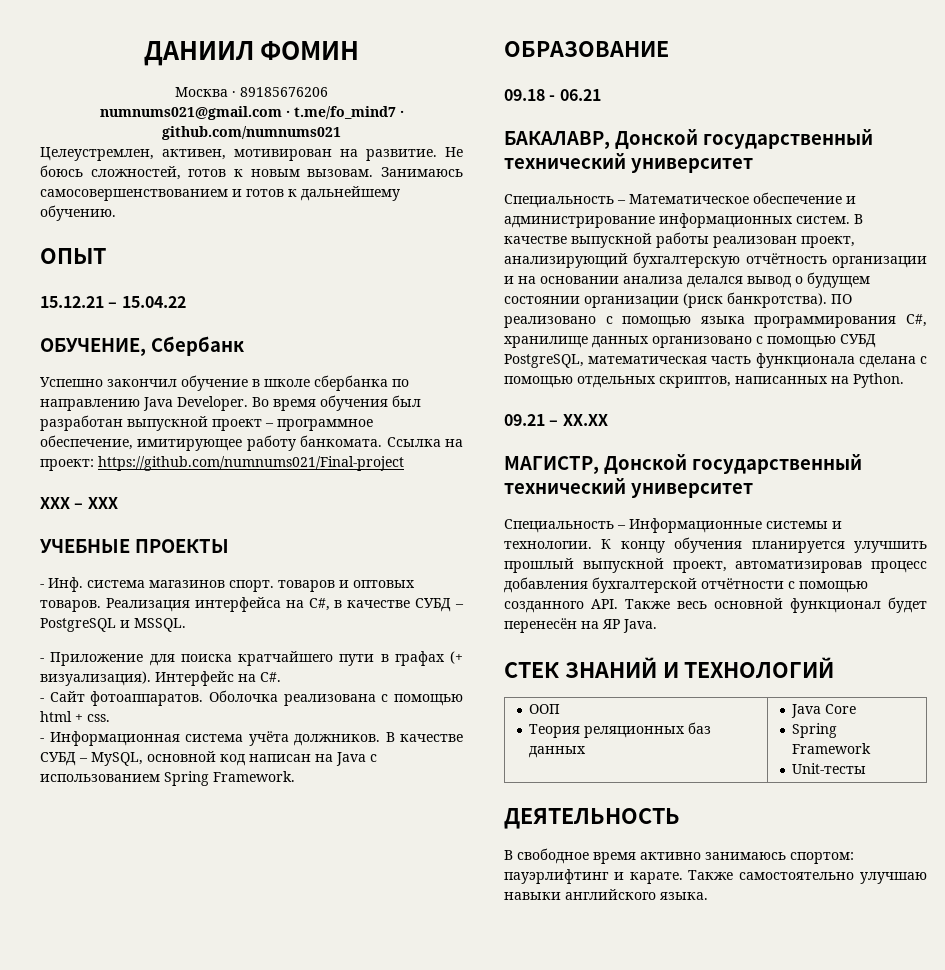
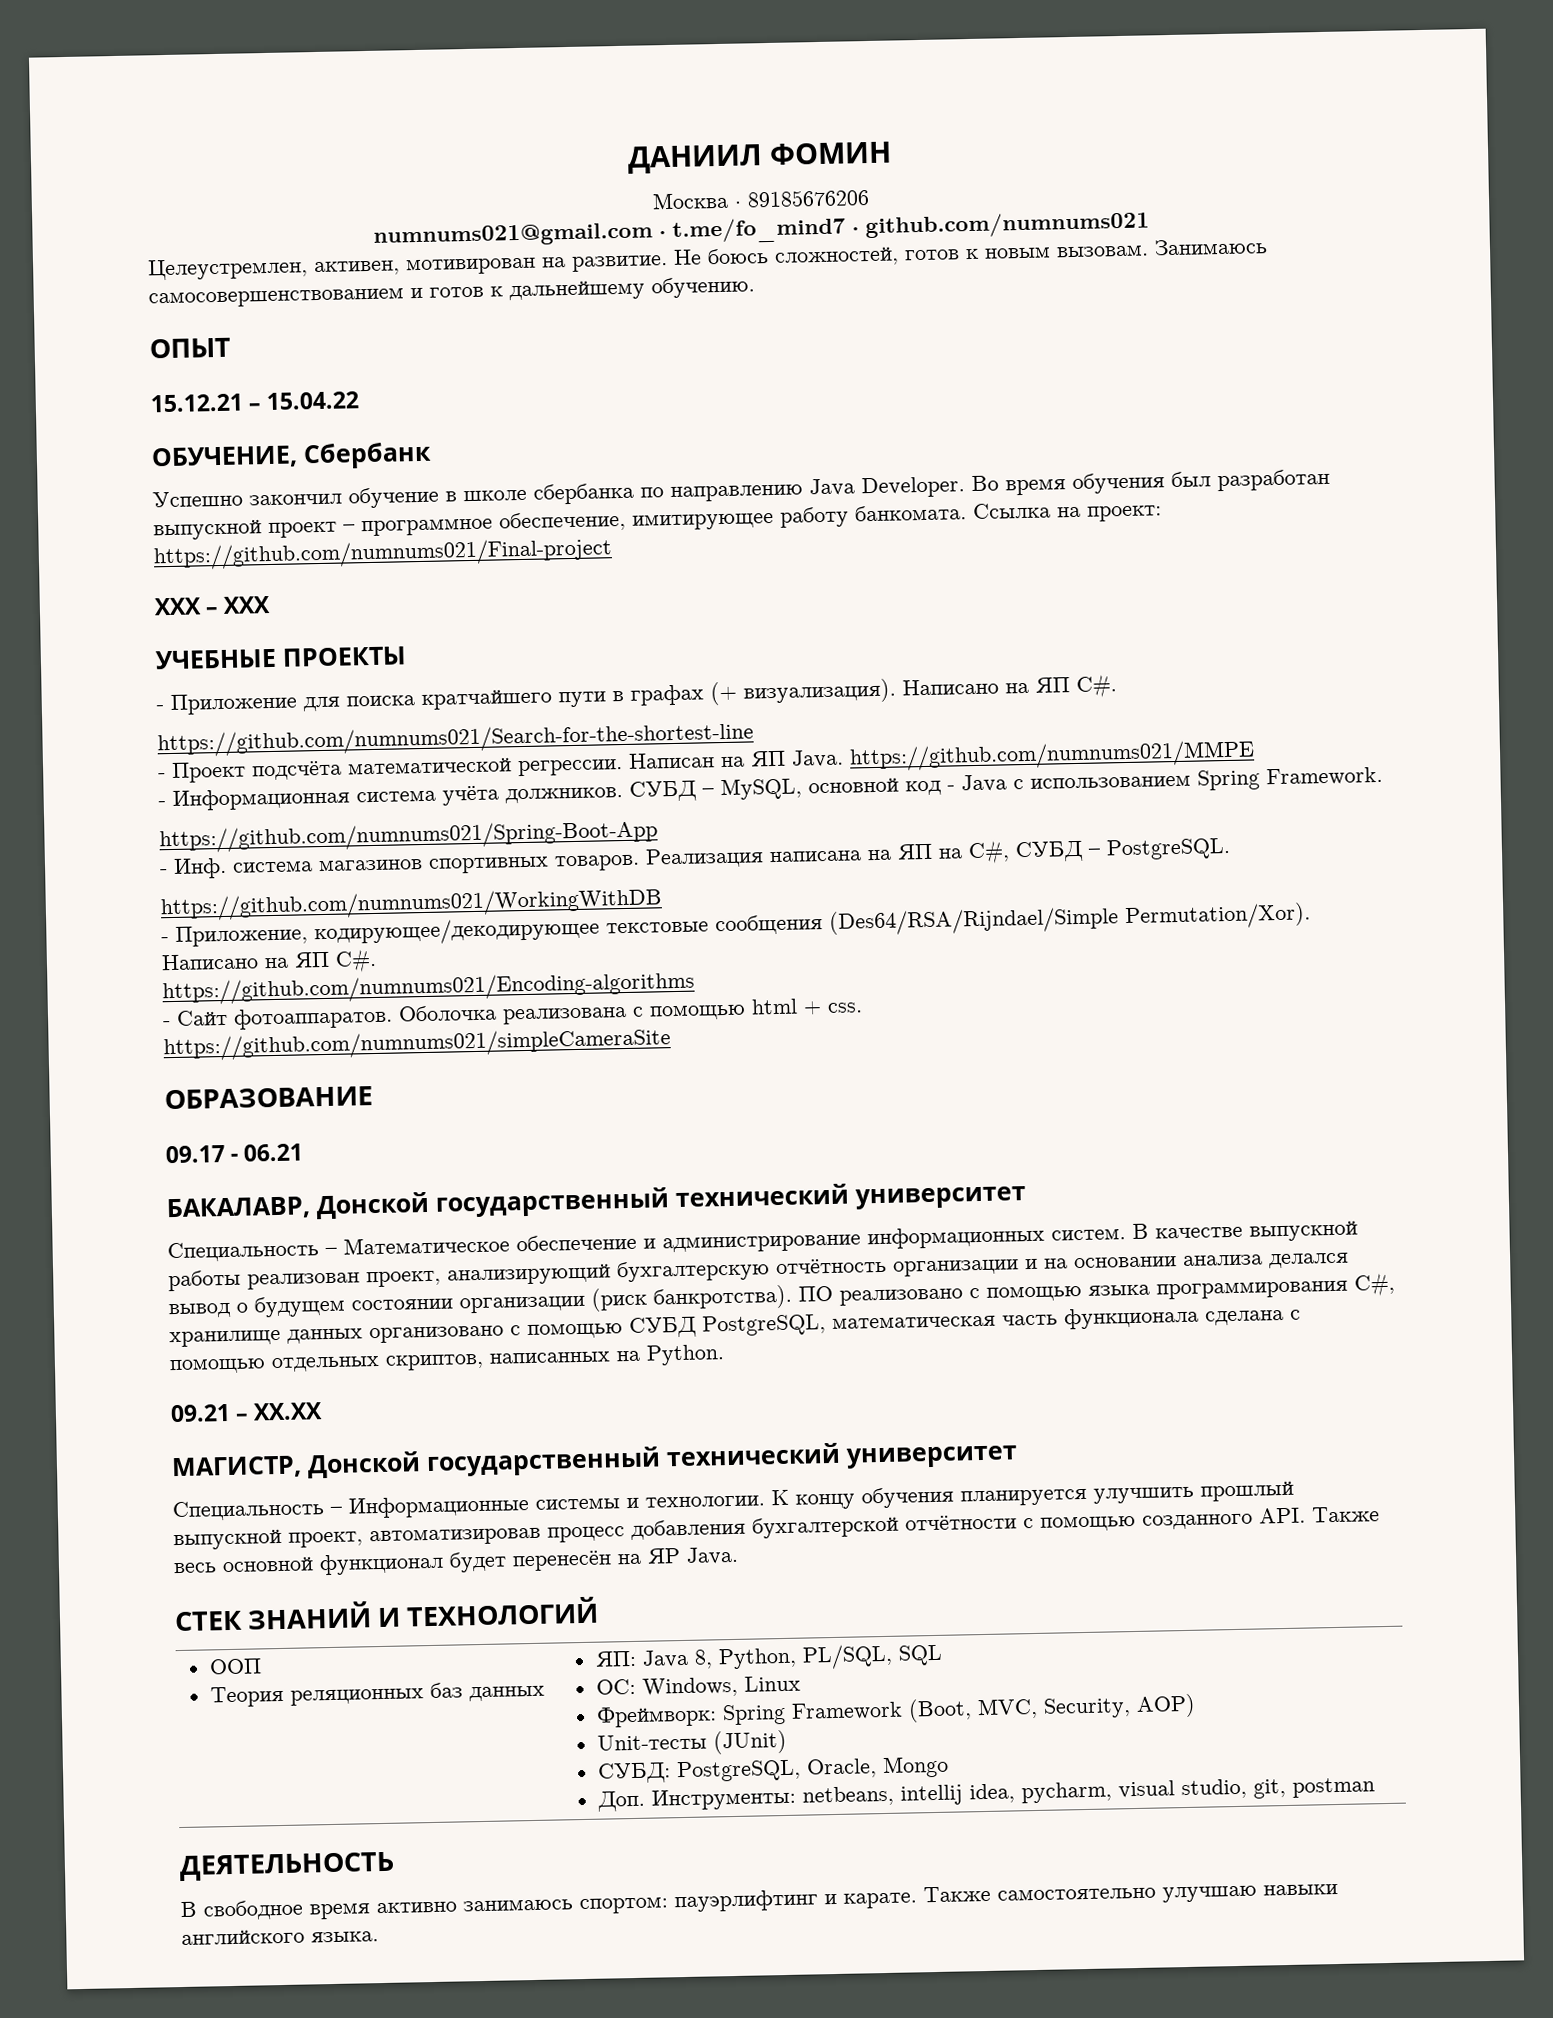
[40,577,415,592] [40,597,464,612] [40,618,186,632] // - Инф. система магазинов спорт. товаров и оптовых товаров. Реализация интерфейса на C#, в качестве СУБД – PostgreSQL и MSSQL. -> (407, 656) none
[155,671,281,686] Интерфейс на C#. -> [902,674,1117,698] [157,721,754,758] [158,739,1255,783] [158,766,1383,811] [159,819,658,854] [160,837,1231,879] [160,887,663,922] [161,902,1311,947] [161,948,377,973] [162,970,695,1006] Написано на ЯП C#. // https://github.com/numnums021/Search-for-the-shortest-line // - Проект подсчёта математической регрессии. Написан на ЯП Java. https://github.com/numnums021/MMPE // - Информационная система учёта должников. СУБД – MySQL, основной код - Java с использованием Spring Framework. // https://github.com/numnums021/Spring-Boot-App // - Инф. система магазинов спортивных товаров. Реализация написана на ЯП на C#, СУБД – PostgreSQL. // https://github.com/numnums021/WorkingWithDB // - Приложение, кодирующее/декодирующее текстовые сообщения (Des64/RSA/Rijndael/Simple Permutation/Xor). Написано на ЯП C#. // https://github.com/numnums021/Encoding-algorithms
[40,731,463,746] [40,751,377,766] [40,771,295,786] - Информационная система учёта должников. В качестве СУБД – MySQL, основной код написан на Java с использованием Spring Framework. -> [163,1027,671,1062] https://github.com/numnums021/simpleCameraSite
[504,89,545,101] 09.18 -> [165,1145,225,1164] 09.17
[791,704,857,718] [792,723,838,738] [792,743,872,754] [792,763,867,774] Java Core // Spring Framework // Unit-тесты -> [594,1643,943,1670] [595,1675,801,1698] [595,1693,1196,1728] [596,1729,787,1755] [596,1755,949,1784] [596,1777,1375,1812] ЯП: Java 8, Python, PL/SQL, SQL // ОС: Windows, Linux // Фреймворк: Spring Framework (Boot, MVC, Security, AOP) // Unit-тесты (JUnit) // СУБД: PostgreSQL, Oracle, Mongo // Доп. Инструменты: netbeans, intellij idea, pycharm, visual studio, git, postman

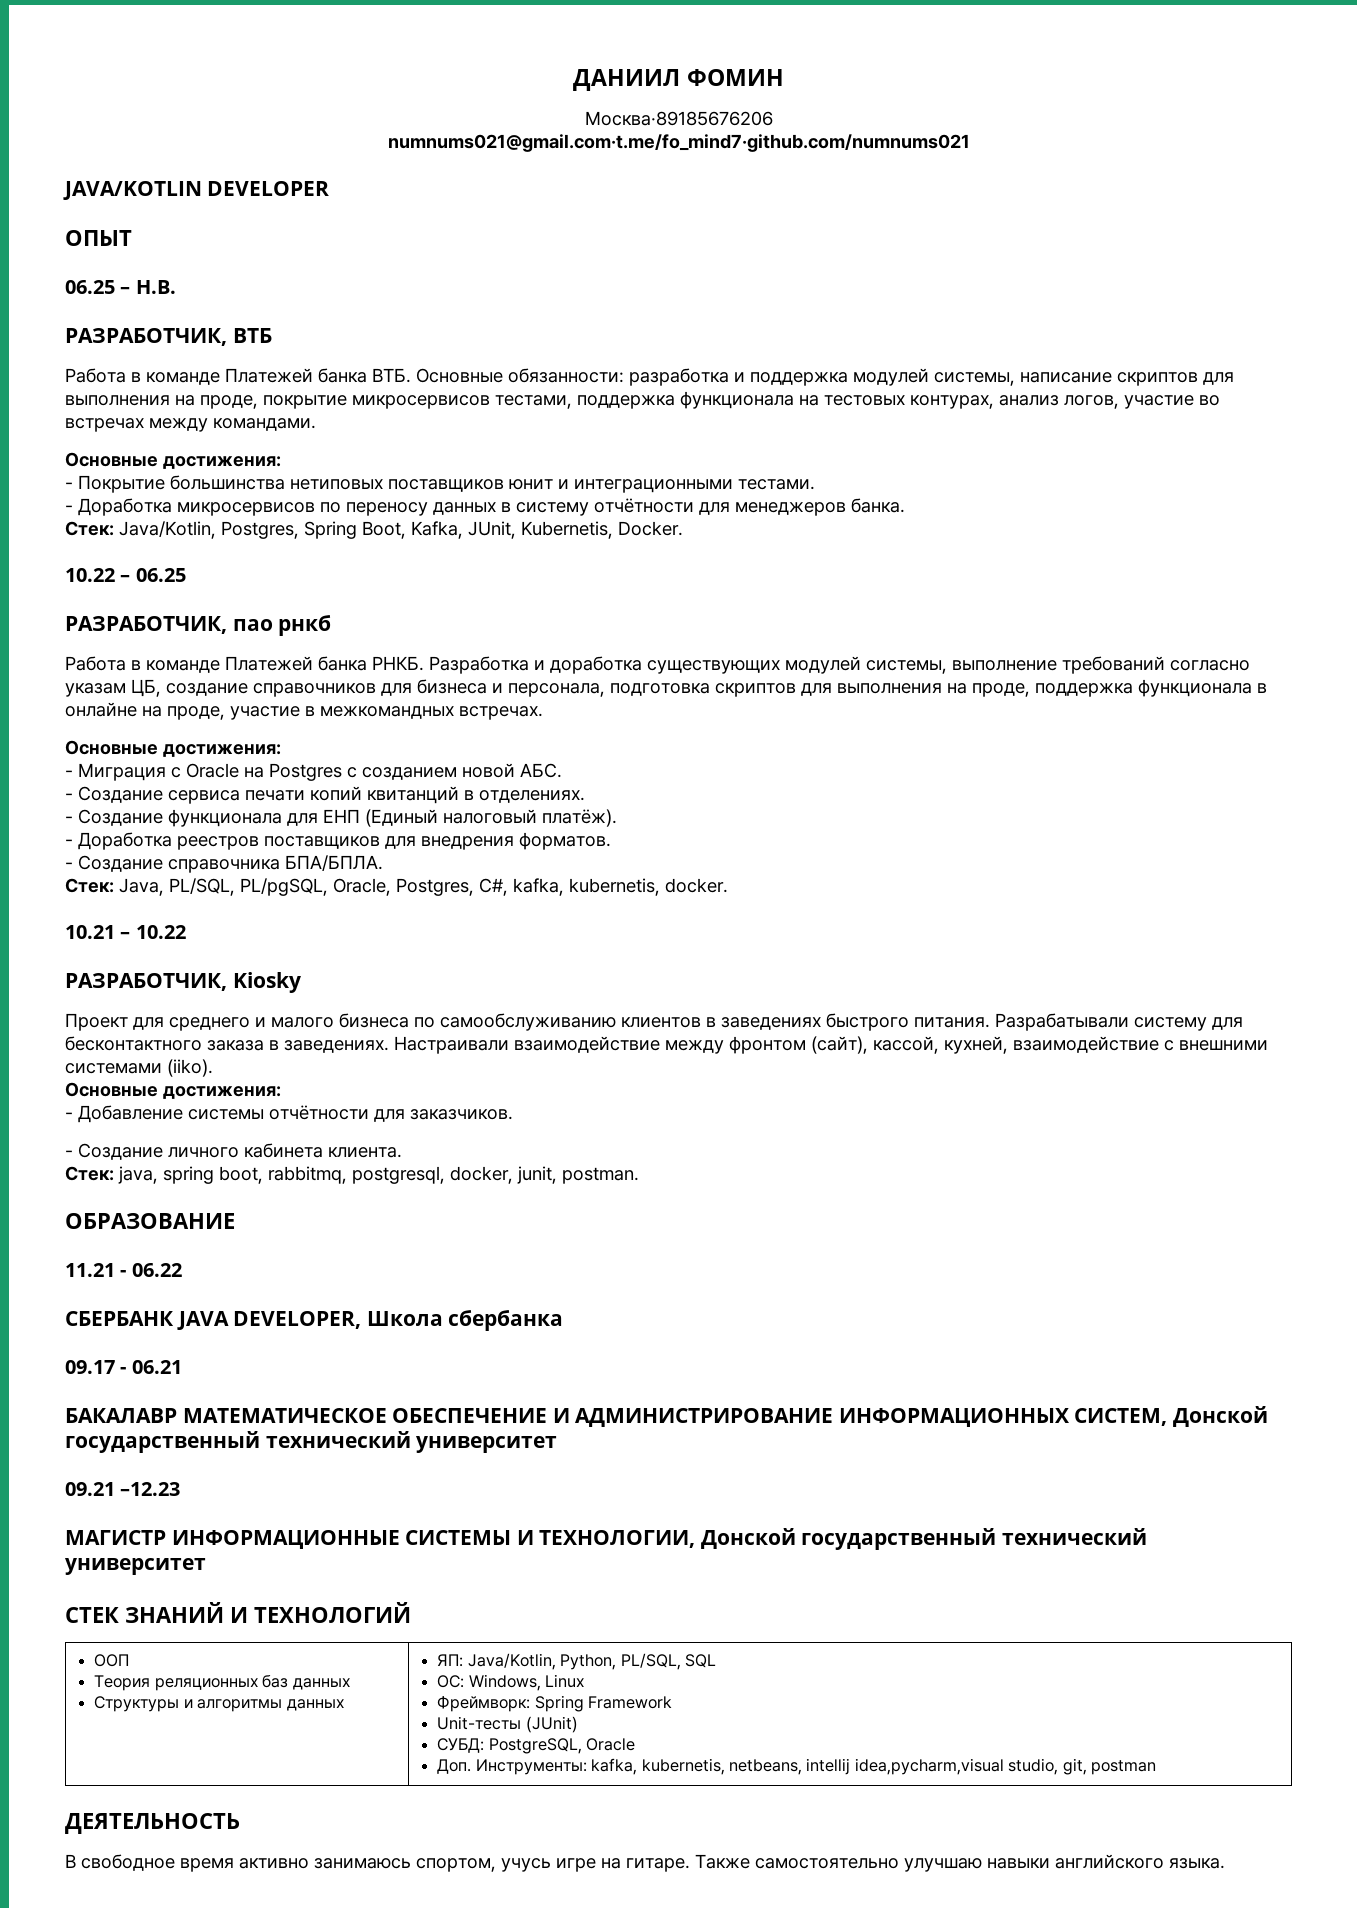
[651,189,870,210] [372,210,1150,248] [147,238,1268,281] [148,276,755,309] [149,337,231,359] [150,391,360,413] [151,441,432,470] [152,468,1330,509] [153,502,1162,541] [153,537,613,571] [154,595,272,616] [155,646,407,670] [156,674,1117,715] [157,721,754,758] [158,739,1255,783] [158,766,1383,811] [159,819,658,854] [160,837,1231,879] [160,887,663,922] [161,902,1311,947] [161,948,377,973] [162,970,695,1006] [163,998,863,1030] [163,1027,671,1062] [164,1086,373,1110] [165,1143,304,1164] [166,1183,1026,1221] [167,1220,1358,1263] [168,1252,1349,1292] [168,1272,1395,1319] [169,1306,1301,1348] [169,1344,725,1375] [170,1402,324,1423] [171,1442,1018,1480] [172,1480,1294,1522] [173,1506,1380,1551] [173,1546,739,1576] Москва · 89185676206 // numnums021@gmail.com · t.me/fo_mind7 · github.com/numnums021 // Целеустремлен, активен, мотивирован на развитие. Не боюсь сложностей, готов к новым вызовам. Занимаюсь самосовершенствованием и готов к дальнейшему обучению. // ОПЫТ // 15.12.21 – 15.04.22 // ОБУЧЕНИЕ, Сбербанк // Успешно закончил обучение в школе сбербанка по направлению Java Developer. Во время обучения был разработан выпускной проект – программное обеспечение, имитирующее работу банкомата. Ссылка на проект: https://github.com/numnums021/Final-project // XXX – XXX // УЧЕБНЫЕ ПРОЕКТЫ // - Приложение для поиска кратчайшего пути в графах (+ визуализация). Написано на ЯП C#. // https://github.com/numnums021/Search-for-the-shortest-line // - Проект подсчёта математической регрессии. Написан на ЯП Java. https://github.com/numnums021/MMPE // - Информационная система учёта должников. СУБД – MySQL, основной код - Java с использованием Spring Framework. // https://github.com/numnums021/Spring-Boot-App // - Инф. система магазинов спортивных товаров. Реализация написана на ЯП на C#, СУБД – PostgreSQL. // https://github.com/numnums021/WorkingWithDB // - Приложение, кодирующее/декодирующее текстовые сообщения (Des64/RSA/Rijndael/Simple Permutation/Xor). Написано на ЯП C#. // https://github.com/numnums021/Encoding-algorithms // - Сайт фотоаппаратов. Оболочка реализована с помощью html + css. // https://github.com/numnums021/simpleCameraSite // ОБРАЗОВАНИЕ // 09.17 - 06.21 // БАКАЛАВР, Донской государственный технический университет // Специальность – Математическое обеспечение и администрирование информационных систем. В качестве выпускной работы реализован проект, анализирующий бухгалтерскую отчётность организации и на основании анализа делался вывод о будущем состоянии организации (риск банкротства). ПО реализовано с помощью языка программирования C#, хранилище данных организовано с помощью СУБД PostgreSQL, математическая часть функционала сделана с помощью отдельных скриптов, написанных на Python. // 09.21 – XX.XX // МАГИСТР, Донской государственный технический университет // Специальность – Информационные системы и технологии. К концу обучения планируется улучшить прошлый выпускной проект, автоматизировав процесс добавления бухгалтерской отчётности с помощью созданного API. Также весь основной функционал будет перенесён на ЯР Java. -> [584,111,773,126] [387,134,970,152] [63,181,330,200] [65,230,132,246] [65,280,176,294] [65,328,272,346] [65,368,1234,386] [65,391,1220,409] [65,418,316,432] [65,452,281,469] [65,475,815,493] [65,498,905,516] [65,521,683,539] [65,568,186,582] [65,615,332,636] [65,656,1250,674] [65,679,1267,697] [65,702,543,720] [65,740,281,757] [65,763,562,781] [65,786,585,804] [65,809,617,827] [65,832,611,850] [65,855,383,873] [65,878,728,896] [65,925,186,939] [65,972,301,993] [65,1013,1243,1031] [65,1036,1268,1054] [65,1059,213,1077] [65,1082,281,1099] [65,1105,513,1123] [65,1143,402,1160] [65,1166,639,1184] [65,1213,235,1229] [65,1263,182,1277] [65,1310,564,1331] [65,1360,182,1374] [65,1406,1268,1427] [65,1431,558,1453] [65,1482,181,1496] [65,1528,1147,1550] [65,1558,206,1575] Москва·89185676206 // numnums021@gmail.com·t.me/fo_mind7·github.com/numnums021 // JAVA/KOTLIN DEVELOPER // ОПЫТ // 06.25 – Н.В. // РАЗРАБОТЧИК, ВТБ // Работа в команде Платежей банка ВТБ. Основные обязанности: разработка и поддержка модулей системы, написание скриптов для выполнения на проде, покрытие микросервисов тестами, поддержка функционала на тестовых контурах, анализ логов, участие во встречах между командами. // Основные достижения: // - Покрытие большинства нетиповых поставщиков юнит и интеграционными тестами. // - Доработка микросервисов по переносу данных в систему отчётности для менеджеров банка. // Стек: Java/Kotlin, Postgres, Spring Boot, Kafka, JUnit, Kubernetis, Docker. // 10.22 – 06.25 // РАЗРАБОТЧИК, пао рнкб // Работа в команде Платежей банка РНКБ. Разработка и доработка существующих модулей системы, выполнение требований согласно указам ЦБ, создание справочников для бизнеса и персонала, подготовка скриптов для выполнения на проде, поддержка функционала в онлайне на проде, участие в межкомандных встречах. // Основные достижения: // - Миграция с Oracle на Postgres с созданием новой АБС. // - Создание сервиса печати копий квитанций в отделениях. // - Создание функционала для ЕНП (Единый налоговый платёж). // - Доработка реестров поставщиков для внедрения форматов. // - Создание справочника БПА/БПЛА. // Стек: Java, PL/SQL, PL/pgSQL, Oracle, Postgres, C#, kafka, kubernetis, docker. // 10.21 – 10.22 // РАЗРАБОТЧИК, Kiosky // Проект для среднего и малого бизнеса по самообслуживанию клиентов в заведениях быстрого питания. Разрабатывали систему для бесконтактного заказа в заведениях. Настраивали взаимодействие между фронтом (сайт), кассой, кухней, взаимодействие с внешними системами (iiko). // Основные достижения: // - Добавление системы отчётности для заказчиков. // - Создание личного кабинета клиента. // Стек: java, spring boot, rabbitmq, postgresql, docker, junit, postman. // ОБРАЗОВАНИЕ // 11.21 - 06.22 // СБЕРБАНК JAVA DEVELOPER, Школа сбербанка // 09.17 - 06.21 // БАКАЛАВР МАТЕМАТИЧЕСКОЕ ОБЕСПЕЧЕНИЕ И АДМИНИСТРИРОВАНИЕ ИНФОРМАЦИОННЫХ СИСТЕМ, Донской государственный технический университет // 09.21 –12.23 // МАГИСТР ИНФОРМАЦИОННЫЕ СИСТЕМЫ И ТЕХНОЛОГИИ, Донской государственный технический университет
(545, 1693) none -> [94,1696,344,1712] // Структуры и алгоритмы данных
[641,1649,713,1669] Java 8, -> [467,1653,556,1670] Java/Kotlin,
[907,1693,1196,1723] (Boot, MVC, Security, AOP) -> (673, 1702) none
[805,1755,949,1779] Oracle, Mongo -> [586,1738,636,1751] Oracle
[801,1780,1175,1807] netbeans, intellij idea, pycharm, visual -> [591,1758,1004,1775] kafka, kubernetis, netbeans, intellij idea,pycharm,visual
[579,1889,917,1915] спортом: пауэрлифтинг и карате. -> [416,1858,690,1872] спортом, учусь игре на гитаре.

